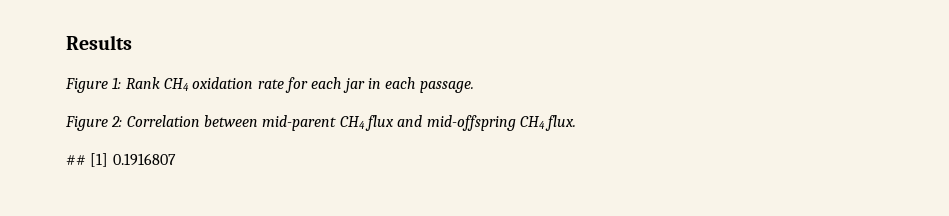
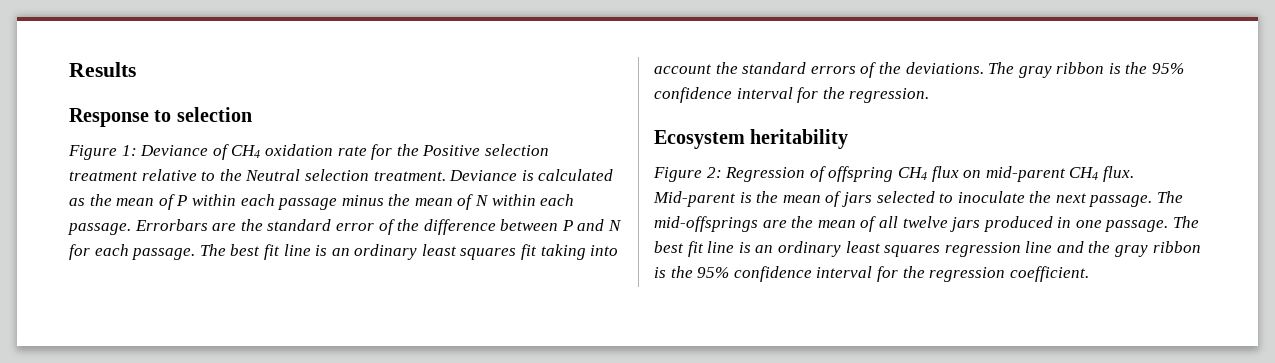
(132, 42) none -> [69,107,252,127] // Response to selection
[125,77,160,89] Rank -> [140,144,229,160] Deviance of
[311,77,474,93] [65,115,577,131] [66,153,176,167] each jar in each passage. // Figure 2: Correlation between mid-parent CH4 flux and mid-offspring CH4 flux. // ## [1] 0.1916807 -> [396,144,549,156] [69,169,614,181] [69,194,575,210] [68,219,623,235] [69,244,619,260] [654,62,1185,78] [654,87,930,103] [654,129,849,149] [653,166,1134,182] [653,191,1184,207] [654,216,1200,232] [654,241,1201,257] [654,266,1089,282] the Positive selection treatment relative to the Neutral selection treatment. Deviance is calculated as the mean of P within each passage minus the mean of N within each passage. Errorbars are the standard error of the difference between P and N for each passage. The best fit line is an ordinary least squares fit taking into account the standard errors of the deviations. The gray ribbon is the 95% confidence interval for the regression. // Ecosystem heritability // Figure 2: Regression of offspring CH4 flux on mid-parent CH4 flux. Mid-parent is the mean of jars selected to inoculate the next passage. The mid-offsprings are the mean of all twelve jars produced in one passage. The best fit line is an ordinary least squares regression line and the gray ribbon is the 95% confidence interval for the regression coefficient.

